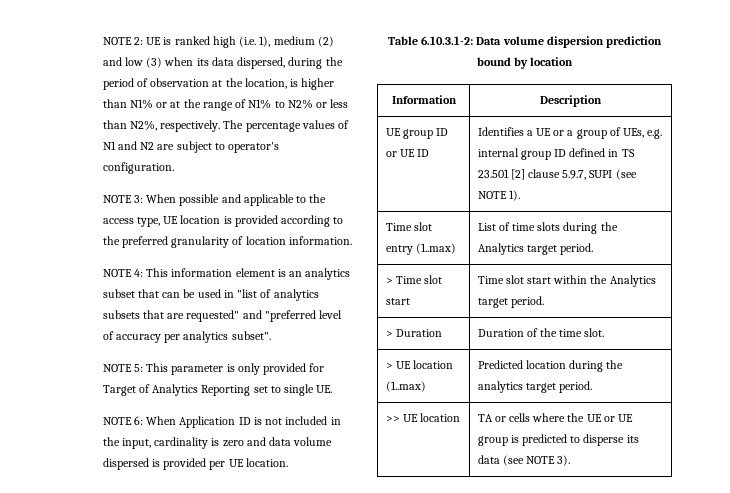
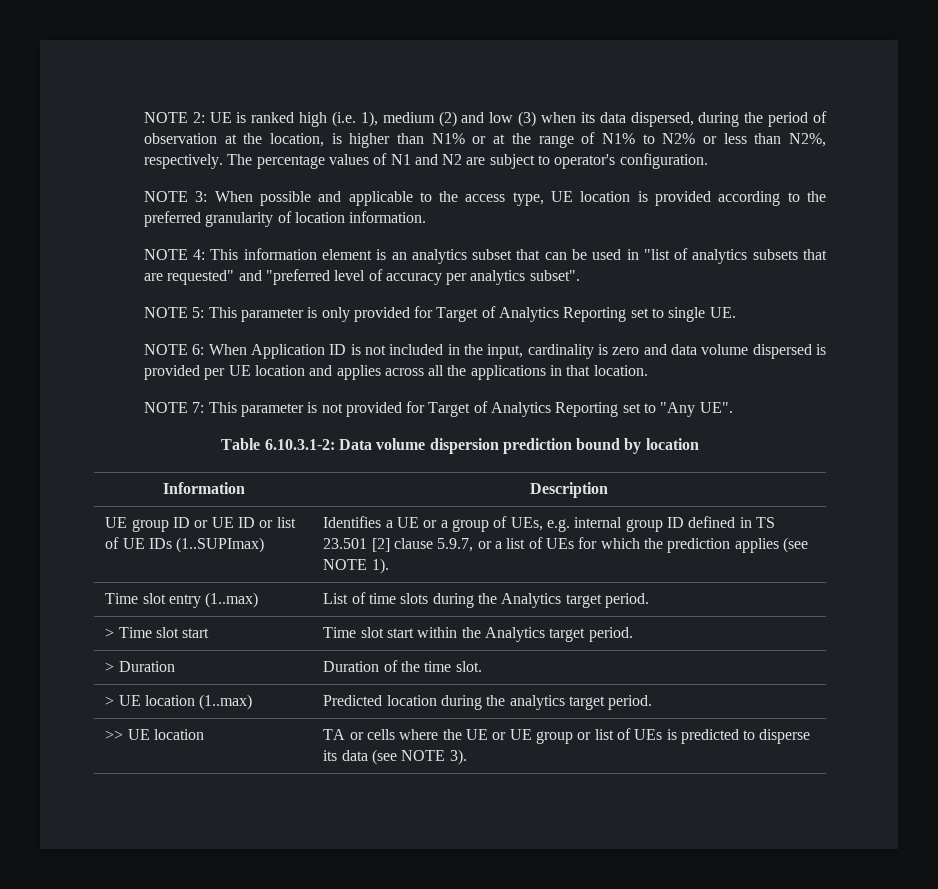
[245,458,288,467] location. -> [254,365,648,380] [143,401,733,417] location and applies across all the applications in that location. // NOTE 7: This parameter is not provided for Target of Analytics Reporting set to "Any UE".
(429, 153) none -> [259,517,296,528] [105,537,265,553] or list of UE IDs (1..SUPImax)
[589,170,613,178] SUPI -> [477,537,779,553] or a list of UEs for which the prediction applies
(508, 441) none -> [577,728,663,740] or list of UEs

